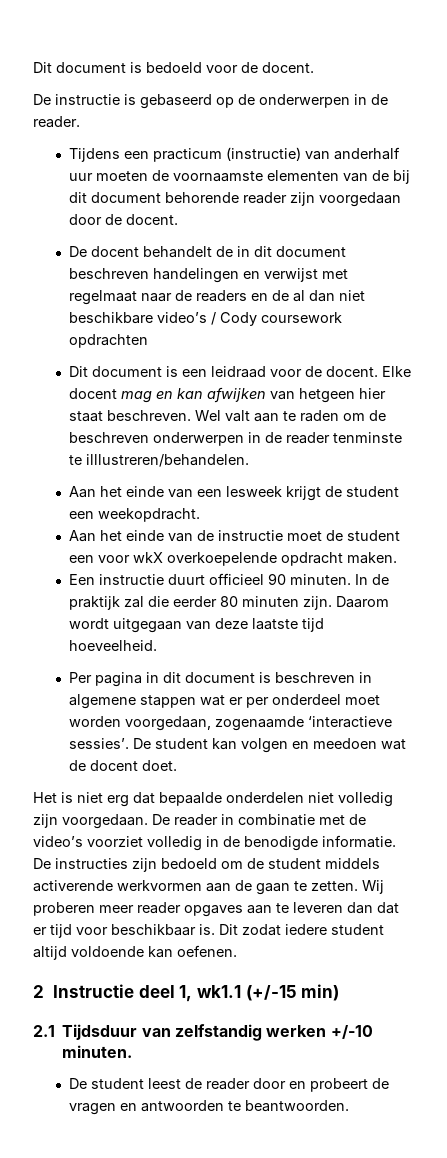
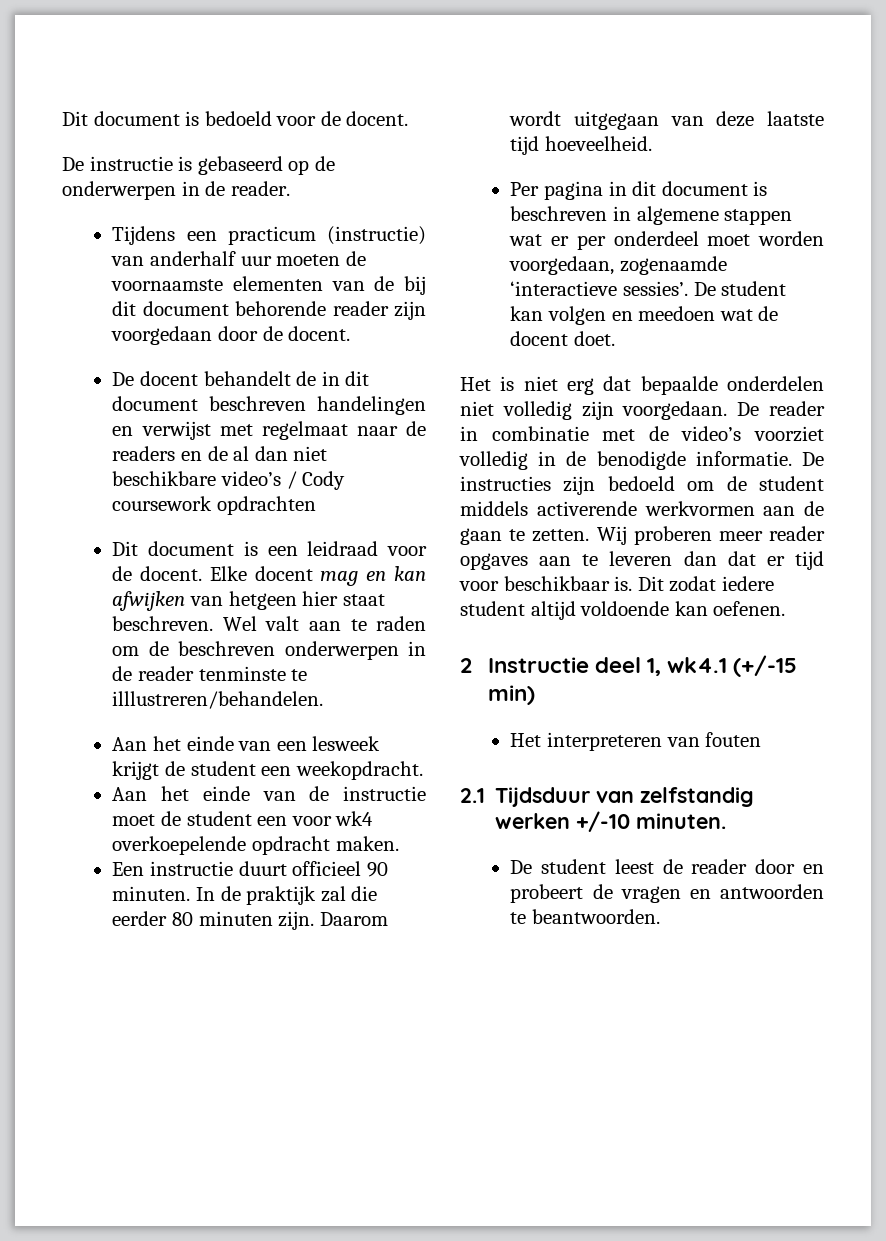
[133,552,164,563] wkX -> [335,811,374,826] wk4
[197,985,242,998] wk1.1 -> [667,657,728,673] wk4.1
(340, 992) none -> [510,732,762,751] // Het interpreteren van fouten

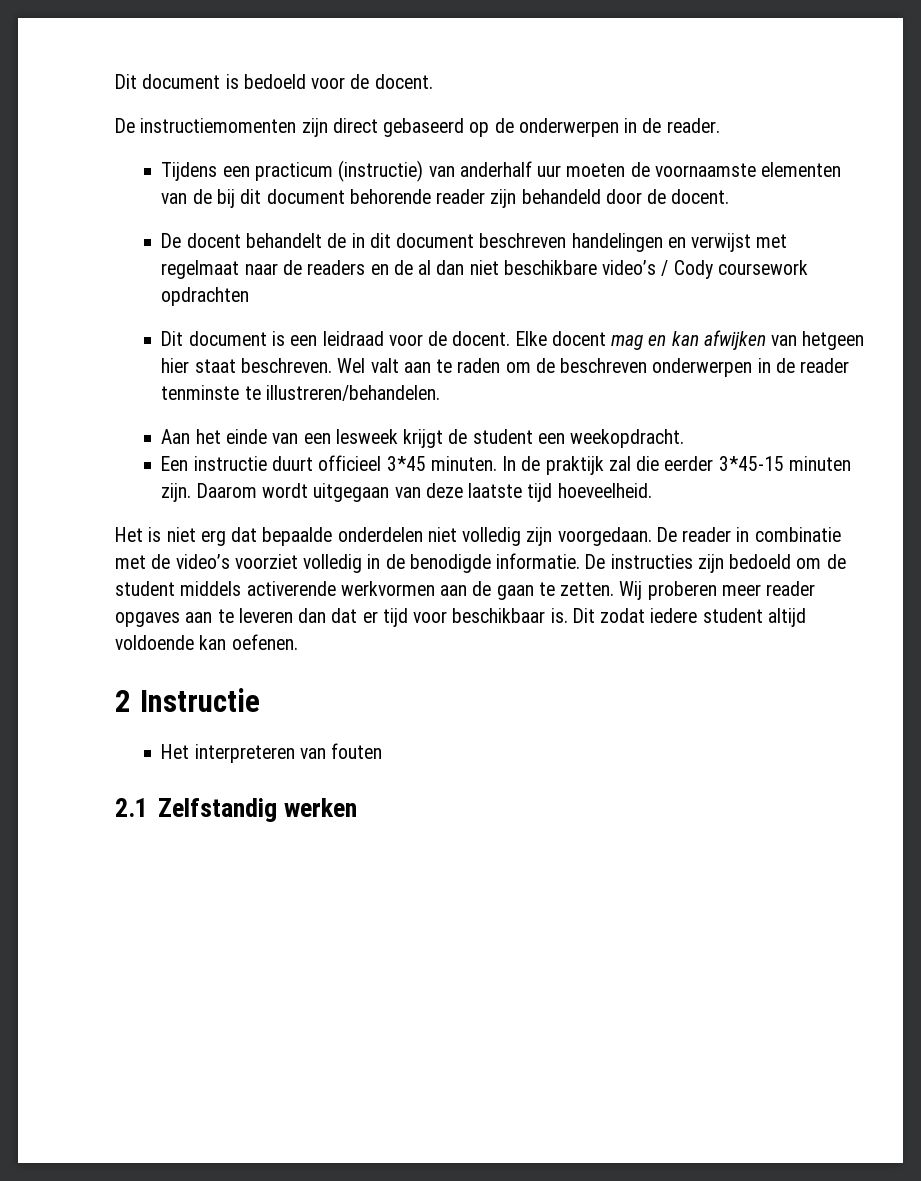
[89,156,193,171] instructie is -> [140,118,378,137] instructiemomenten zijn direct
[111,326,213,345] voorgedaan -> [521,189,601,204] behandeld
[112,691,324,709] illlustreren/behandelen. -> [265,385,440,401] illustreren/behandelen.
[112,786,426,801] [112,811,374,826] [112,836,399,855] // Aan het einde van de instructie moet de student een voor wk4 overkoepelende opdracht maken. -> (685, 438) none
[366,862,388,877] 90 -> [386,456,426,471] 3*45
[172,912,194,926] 80 -> [718,456,784,471] 3*45-15
[510,181,768,200] [510,206,793,225] [509,231,824,250] [509,256,728,275] [510,281,787,296] [510,306,779,325] [510,331,616,346] // Per pagina in dit document is beschreven in algemene stappen wat er per onderdeel moet worden voorgedaan, zogenaamde ‘interactieve sessies’. De student kan volgen en meedoen wat de docent doet. -> (652, 490) none
[594,655,798,677] [487,685,535,705] deel 1, wk4.1 (+/-15 min) -> (260, 700) none
[495,787,755,807] [495,811,727,832] [510,859,824,874] [510,884,824,903] [510,909,661,924] Tijdsduur van zelfstandig werken +/-10 minuten. // De student leest de reader door en probeert de vragen en antwoorden te beantwoorden. -> [157,798,357,822] Zelfstandig werken

